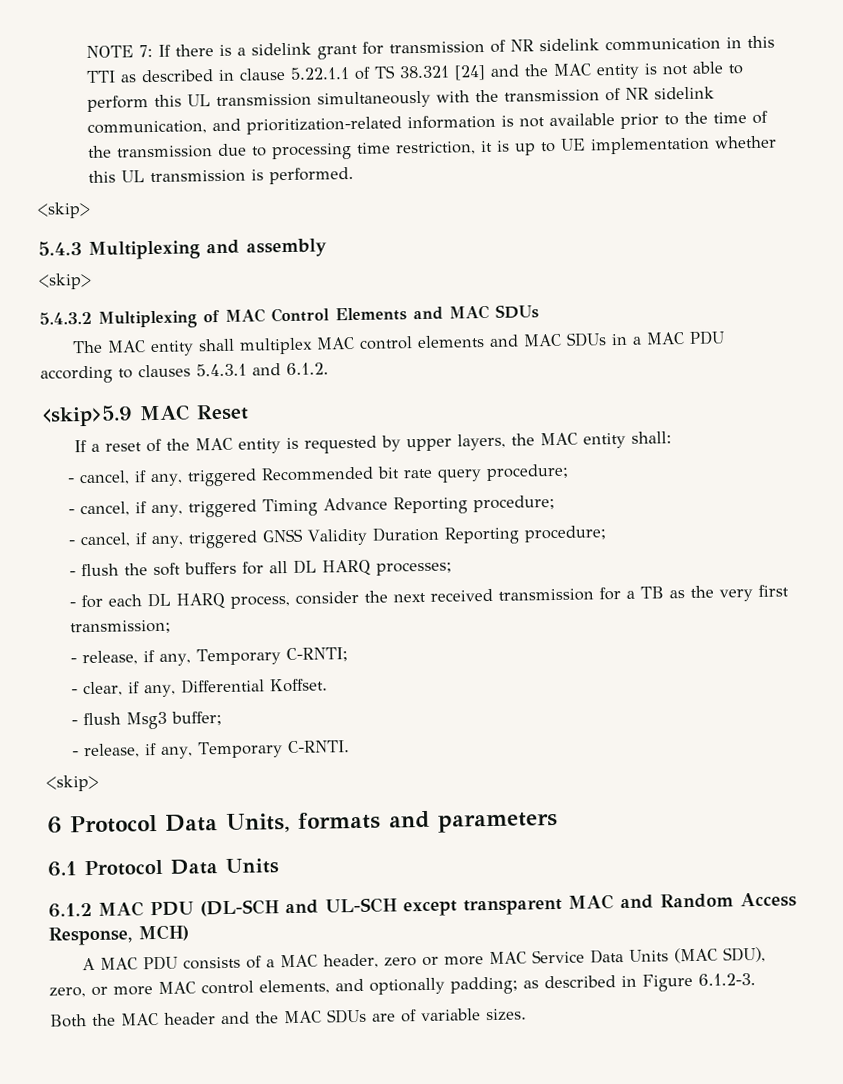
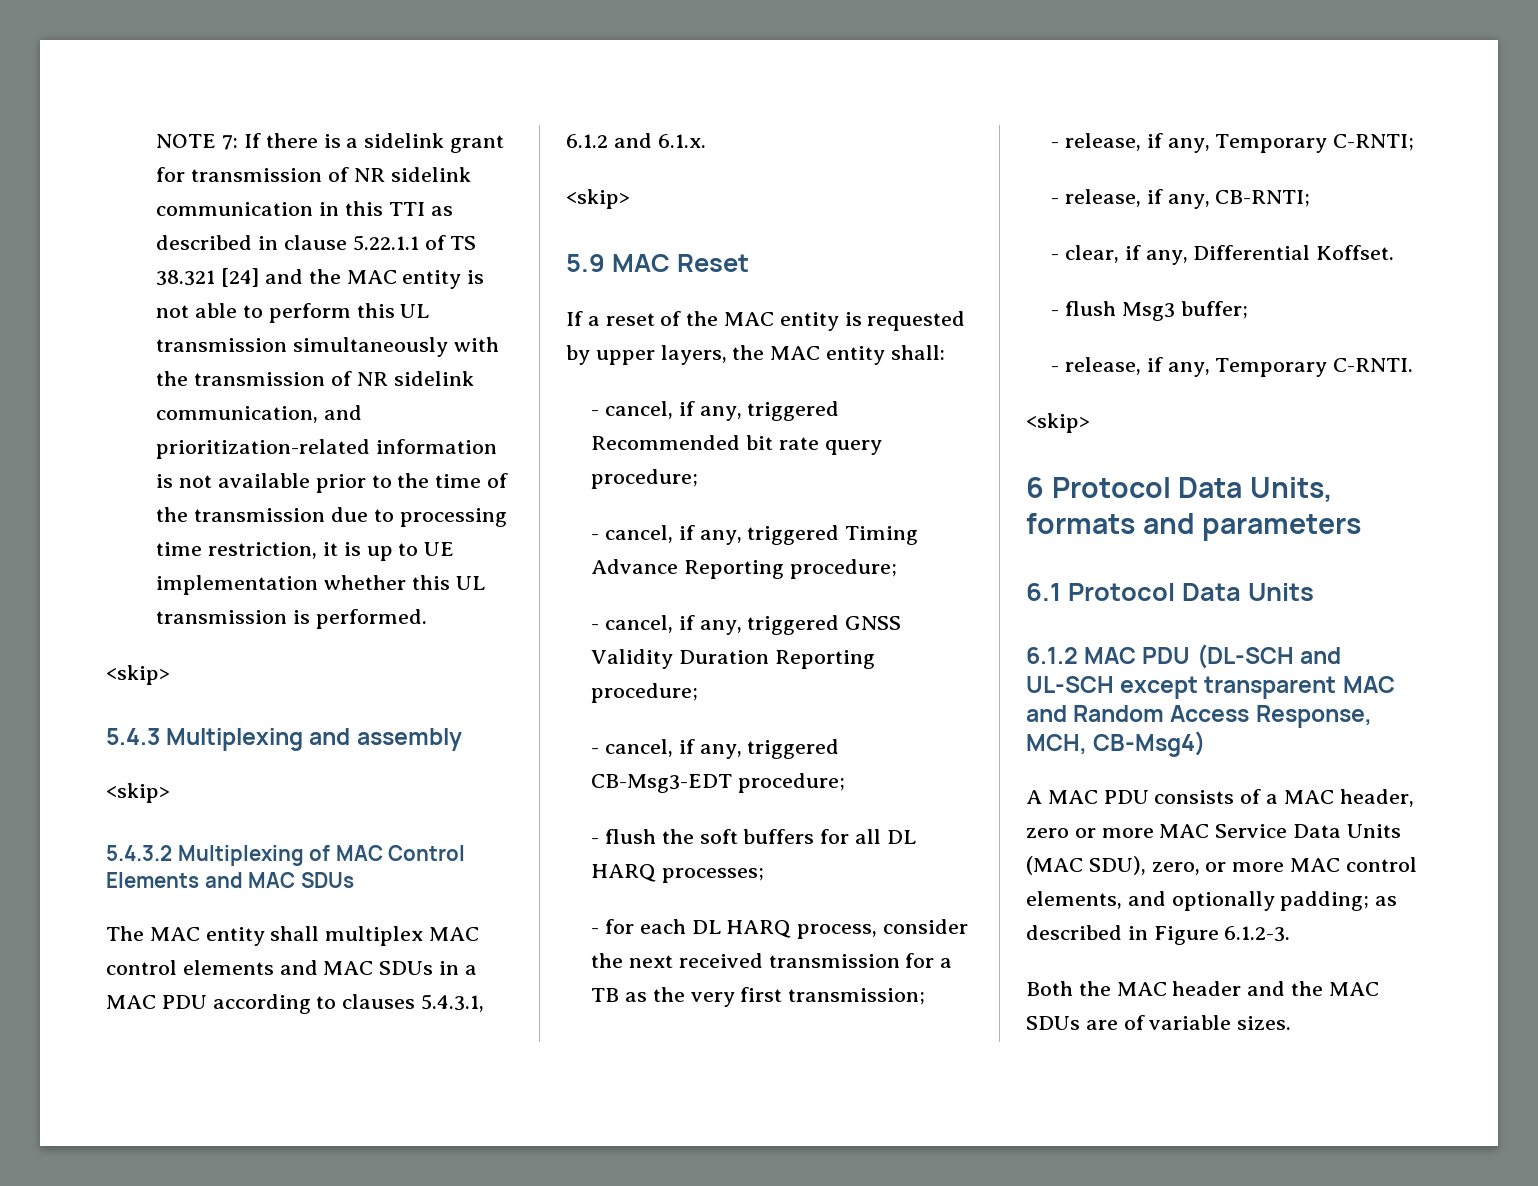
[196,362,329,377] [40,405,133,427] 5.4.3.1 and 6.1.2. // <skip>5.9 -> [421,994,485,1012] [566,133,706,148] [566,189,630,209] [566,254,605,272] 5.4.3.1, 6.1.2 and 6.1.x. // <skip> // 5.9
(607, 534) none -> [591,739,840,759] [591,773,846,793] // - cancel, if any, triggered CB-Msg3-EDT procedure;
(348, 655) none -> [1051,189,1311,209] // - release, if any, CB-RNTI;
[138,924,189,942] MCH) -> [1026,731,1206,757] MCH, CB-Msg4)

